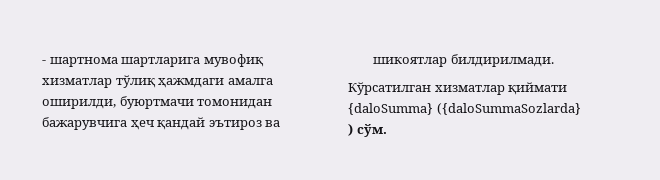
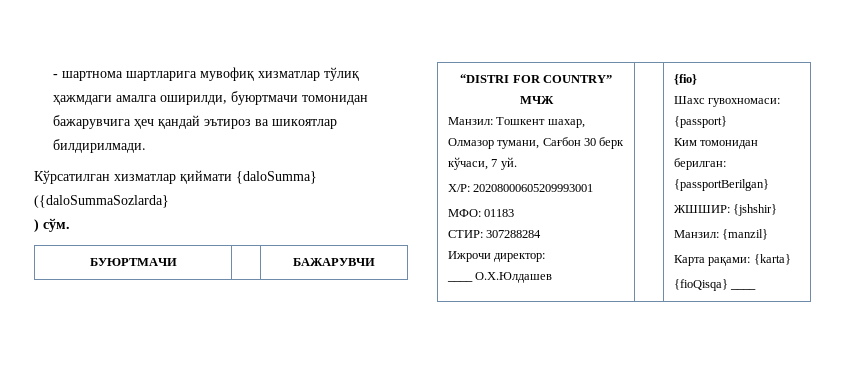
(387, 130) none -> [89,258,177,266] [293,258,375,266] [460,74,612,83] [519,96,554,104] [447,117,585,128] [447,137,625,149] [447,157,517,170] [447,184,594,192] [447,209,515,217] [447,230,542,238] [447,251,546,262] [446,272,553,283] [673,74,697,85] [673,96,781,107] [673,116,727,128] [673,138,759,149] [673,158,726,170] [673,179,769,191] [673,204,778,216] [673,229,769,240] [673,254,791,266] [673,279,757,291] // БУЮРТМАЧИ | | БАЖАРУВЧИ // “DISTRI FOR COUNTRY” МЧЖ // Манзил: Тошкент шахар, Олмазор тумани, Сағбон 30 берк кўчаси, 7 уй. // Х/Р: 20208000605209993001 // МФО: 01183 // СТИР: 307288284 // Ижрочи директор: // ____ О.Х.Юлдашев | | {fio} // Шахс гувохномаси: {passport} // Ким томонидан берилган: {passportBerilgan} // ЖШШИР: {jshshir} // Манзил: {manzil} // Карта рақами: {karta} // {fioQisqa} ____

